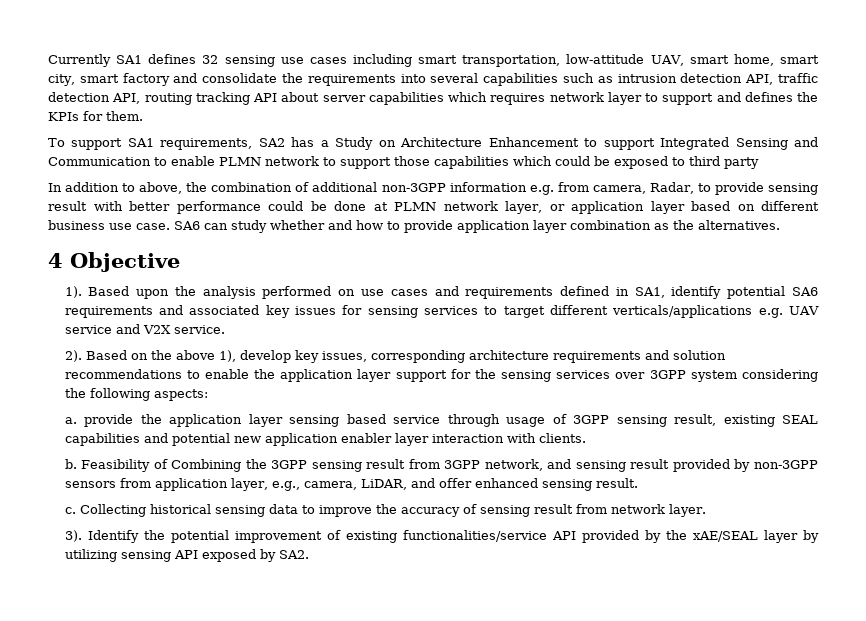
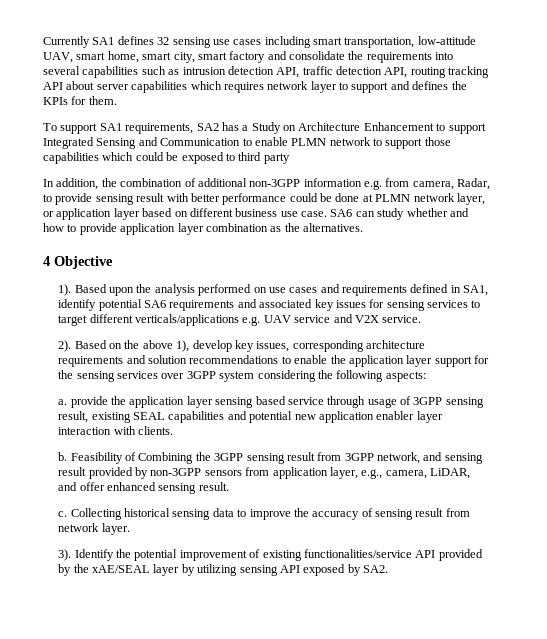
[65,182,183,194] addition to above, -> [56,178,99,190] addition,

